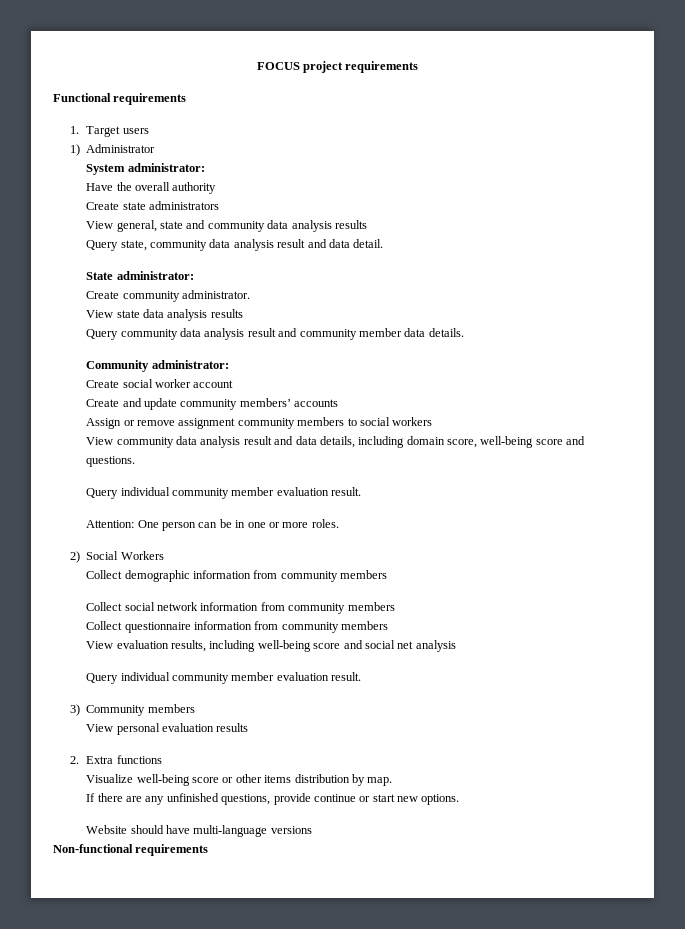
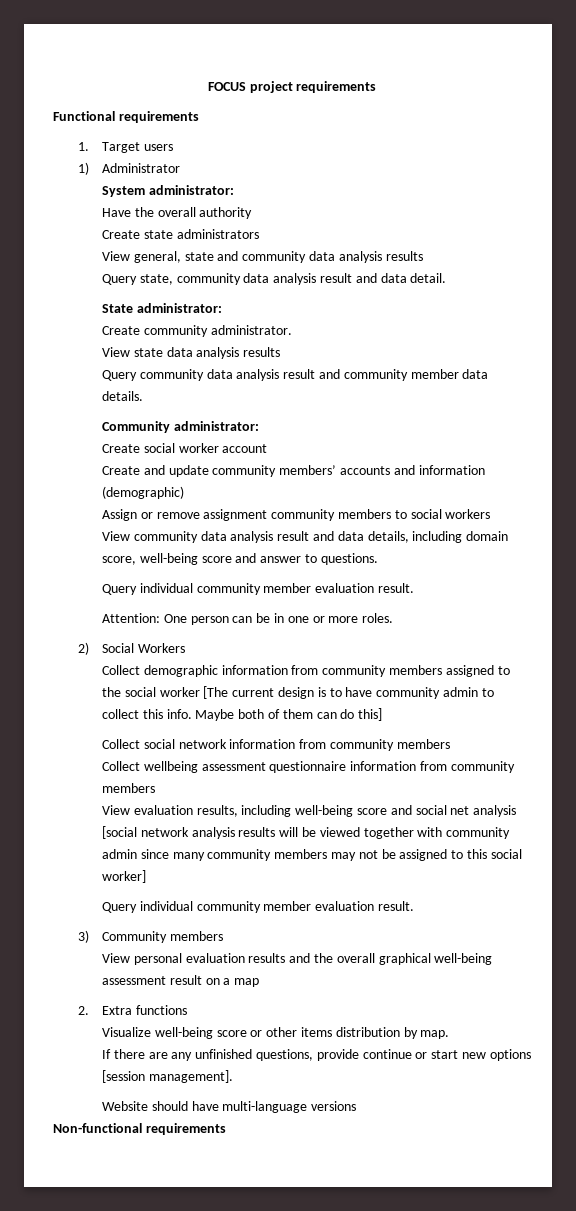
(339, 403) none -> [393,465,485,475] [102,486,185,499] and information (demographic)
(586, 440) none -> [260,554,317,563] answer to
(388, 574) none -> [445,665,510,677] [102,686,494,699] [102,708,383,721] assigned to the social worker [The current design is to have community admin to collect this info. Maybe both of them can do this]
(123, 625) none -> [143,761,266,773] wellbeing assessment
(456, 646) none -> [102,826,511,839] [102,849,522,861] [102,870,147,883] [social network analysis results will be viewed together with community admin since many community members may not be assigned to this social worker]
(249, 727) none -> [289,953,493,965] [102,975,260,987] and the overall graphical well-being assessment result on a map
[421,794,460,805] options. -> [489,1049,531,1061] [102,1070,233,1083] options [session management].

